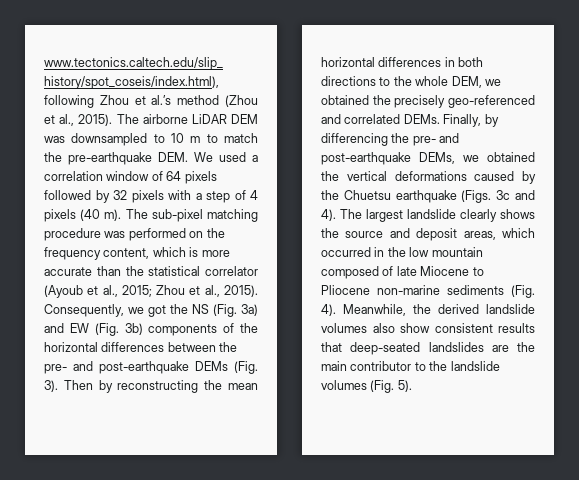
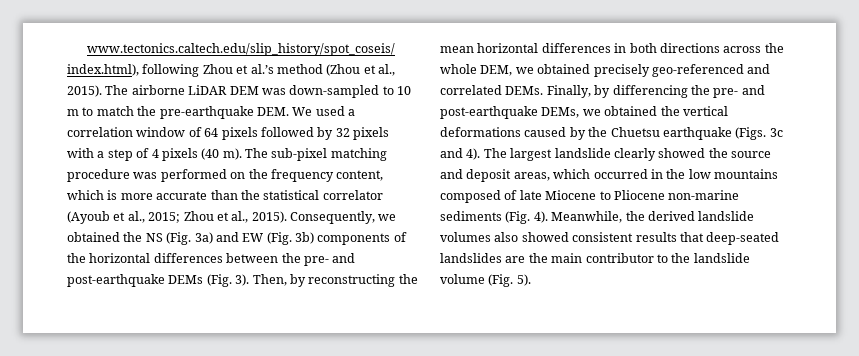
[71,133,148,146] downsampled -> [289,85,380,98] down-sampled
[148,305,166,317] got -> [67,232,120,242] obtained
[63,380,93,390] Then -> [252,274,287,286] Then,
[379,77,391,86] to -> [723,46,762,53] across
[372,95,391,105] the -> (591, 69) none
[500,209,535,219] shows -> [658,148,706,158] showed
[431,247,483,257] mountain -> [714,169,778,179] mountains
[400,323,430,333] show -> [521,232,569,242] showed
[321,380,367,390] volumes -> [440,274,485,284] volume

